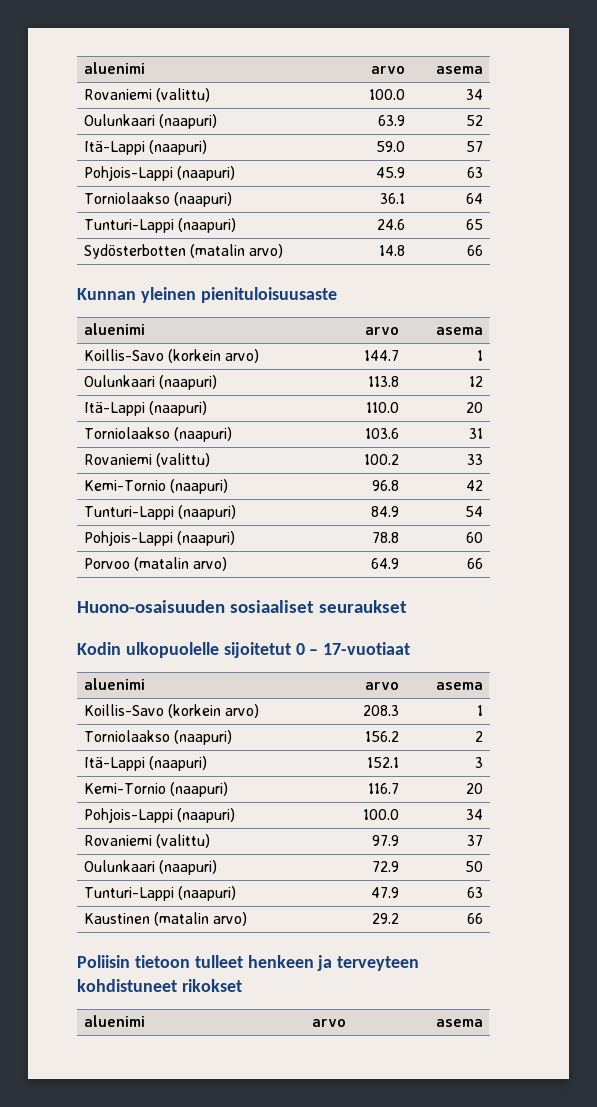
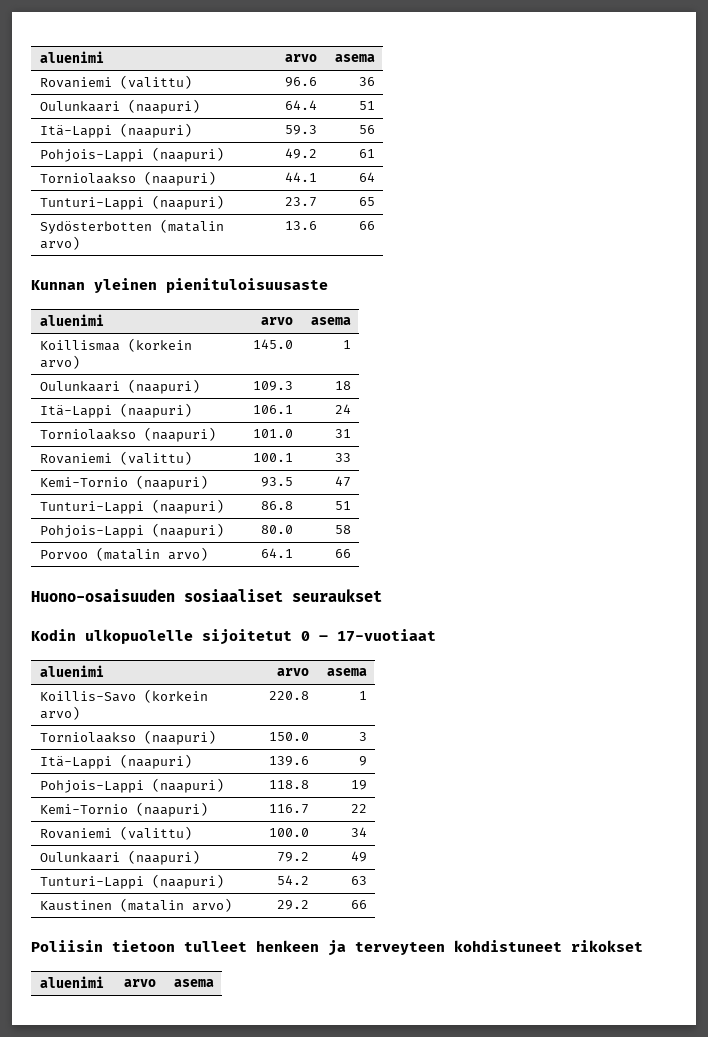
[369,89,406,100] [466,89,484,100] [83,114,218,129] [378,115,406,126] [466,115,484,126] [83,140,208,155] [376,141,406,152] [466,141,484,152] [83,166,236,181] [376,167,406,178] [467,167,484,178] [83,192,233,207] [380,193,406,204] 100.0 | 34 // Oulunkaari (naapuri) | 63.9 | 52 // Itä-Lappi (naapuri) | 59.0 | 57 // Pohjois-Lappi (naapuri) | 45.9 | 63 // Torniolaakso (naapuri) | 36.1 -> [284,77,317,87] [358,77,375,86] [39,99,200,114] [284,100,317,110] [358,101,375,110] [39,123,192,138] [284,125,317,135] [358,125,375,134] [39,147,224,162] [284,148,317,159] [358,149,375,158] [39,171,216,186] [284,172,317,182] 96.6 | 36 // Oulunkaari (naapuri) | 64.4 | 51 // Itä-Lappi (naapuri) | 59.3 | 56 // Pohjois-Lappi (naapuri) | 49.2 | 61 // Torniolaakso (naapuri) | 44.1
[377,219,406,230] 24.6 -> [284,197,317,207] 23.7
[379,245,406,256] 14.8 -> [284,221,317,230] 13.6
[83,349,260,363] [364,350,400,361] Koillis-Savo (korkein arvo) | 144.7 -> [39,338,192,352] [39,355,80,369] [252,339,293,349] Koillismaa (korkein arvo) | 145.0
[368,376,400,387] [469,376,484,387] [83,401,208,416] [366,402,400,413] [466,402,484,413] [83,427,233,442] [365,428,400,439] 113.8 | 12 // Itä-Lappi (naapuri) | 110.0 | 20 // Torniolaakso (naapuri) | 103.6 -> [252,381,293,391] [334,381,351,390] [39,403,192,418] [252,405,293,414] [334,404,351,414] [39,427,216,442] [252,429,293,438] 109.3 | 18 // Itä-Lappi (naapuri) | 106.1 | 24 // Torniolaakso (naapuri) | 101.0
[364,454,400,465] 100.2 -> [252,453,293,462] 100.1
[372,480,400,491] [466,480,484,491] [83,505,237,520] [371,506,400,517] [465,506,484,517] [83,531,236,546] [372,532,400,543] [466,532,484,543] 96.8 | 42 // Tunturi-Lappi (naapuri) | 84.9 | 54 // Pohjois-Lappi (naapuri) | 78.8 | 60 -> [260,477,293,487] [334,476,351,487] [39,499,224,514] [260,501,293,510] [334,501,351,510] [39,523,224,538] [260,525,293,534] [334,525,351,534] 93.5 | 47 // Tunturi-Lappi (naapuri) | 86.8 | 51 // Pohjois-Lappi (naapuri) | 80.0 | 58
[371,558,400,569] 64.9 -> [260,548,293,558] 64.1
[363,705,400,716] 208.3 -> [268,691,309,700] 220.8
[365,731,400,742] [475,731,484,742] [83,756,208,771] [367,757,400,768] [475,757,484,768] 156.2 | 2 // Itä-Lappi (naapuri) | 152.1 | 3 -> [268,732,309,741] [358,732,367,741] [39,754,192,769] [268,756,309,766] [358,756,367,766] [39,778,224,793] [268,780,309,789] [350,780,367,790] 150.0 | 3 // Itä-Lappi (naapuri) | 139.6 | 9 // Pohjois-Lappi (naapuri) | 118.8 | 19
[466,783,484,794] [83,808,236,823] [363,809,400,820] [466,809,484,820] [83,834,211,848] [372,835,400,846] [467,835,484,846] [83,860,218,875] [372,861,400,872] [465,861,484,872] [83,886,237,901] [371,887,400,898] 20 // Pohjois-Lappi (naapuri) | 100.0 | 34 // Rovaniemi (valittu) | 97.9 | 37 // Oulunkaari (naapuri) | 72.9 | 50 // Tunturi-Lappi (naapuri) | 47.9 -> [350,804,367,813] [39,826,192,840] [268,828,309,837] [350,827,367,837] [39,850,200,865] [276,852,309,862] [350,851,367,862] [39,874,224,889] [276,875,309,885] 22 // Rovaniemi (valittu) | 100.0 | 34 // Oulunkaari (naapuri) | 79.2 | 49 // Tunturi-Lappi (naapuri) | 54.2

